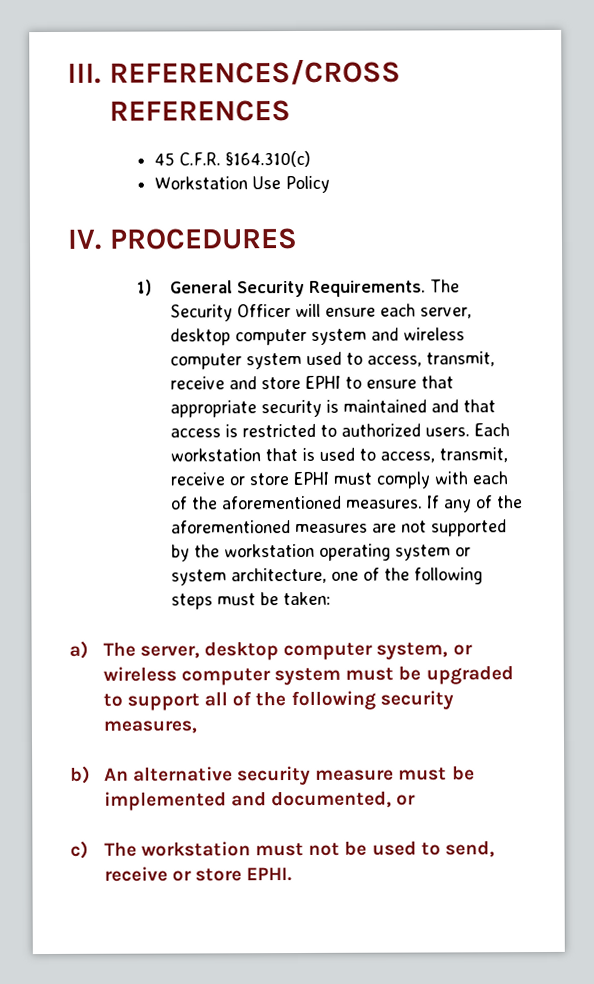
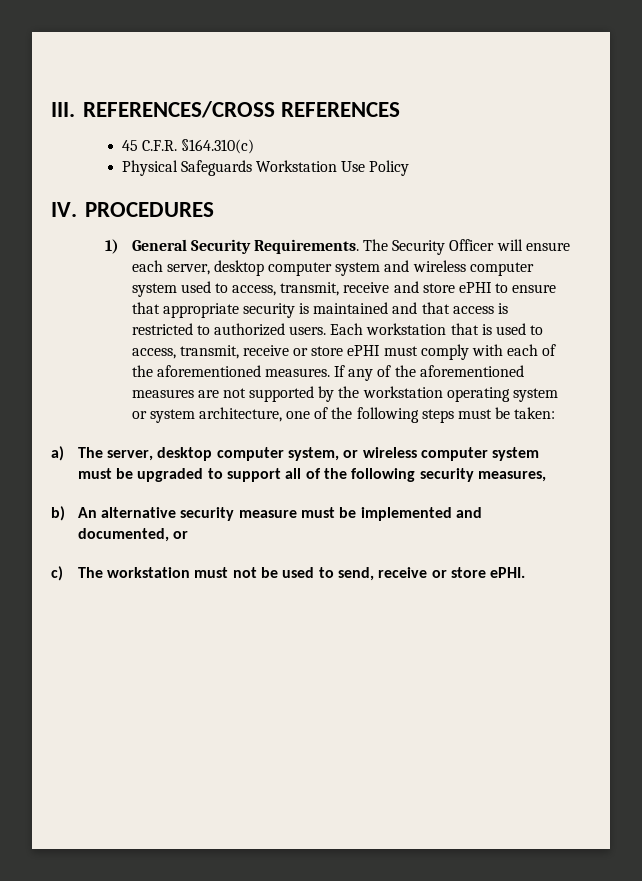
(312, 159) none -> [121,160,252,176] Physical Safeguards
[304,375,341,389] EPHI -> [458,282,492,293] ePHI
[292,471,329,486] EPHI -> [347,345,381,356] ePHI
[246,867,293,882] EPHI. -> [490,567,526,578] ePHI.

